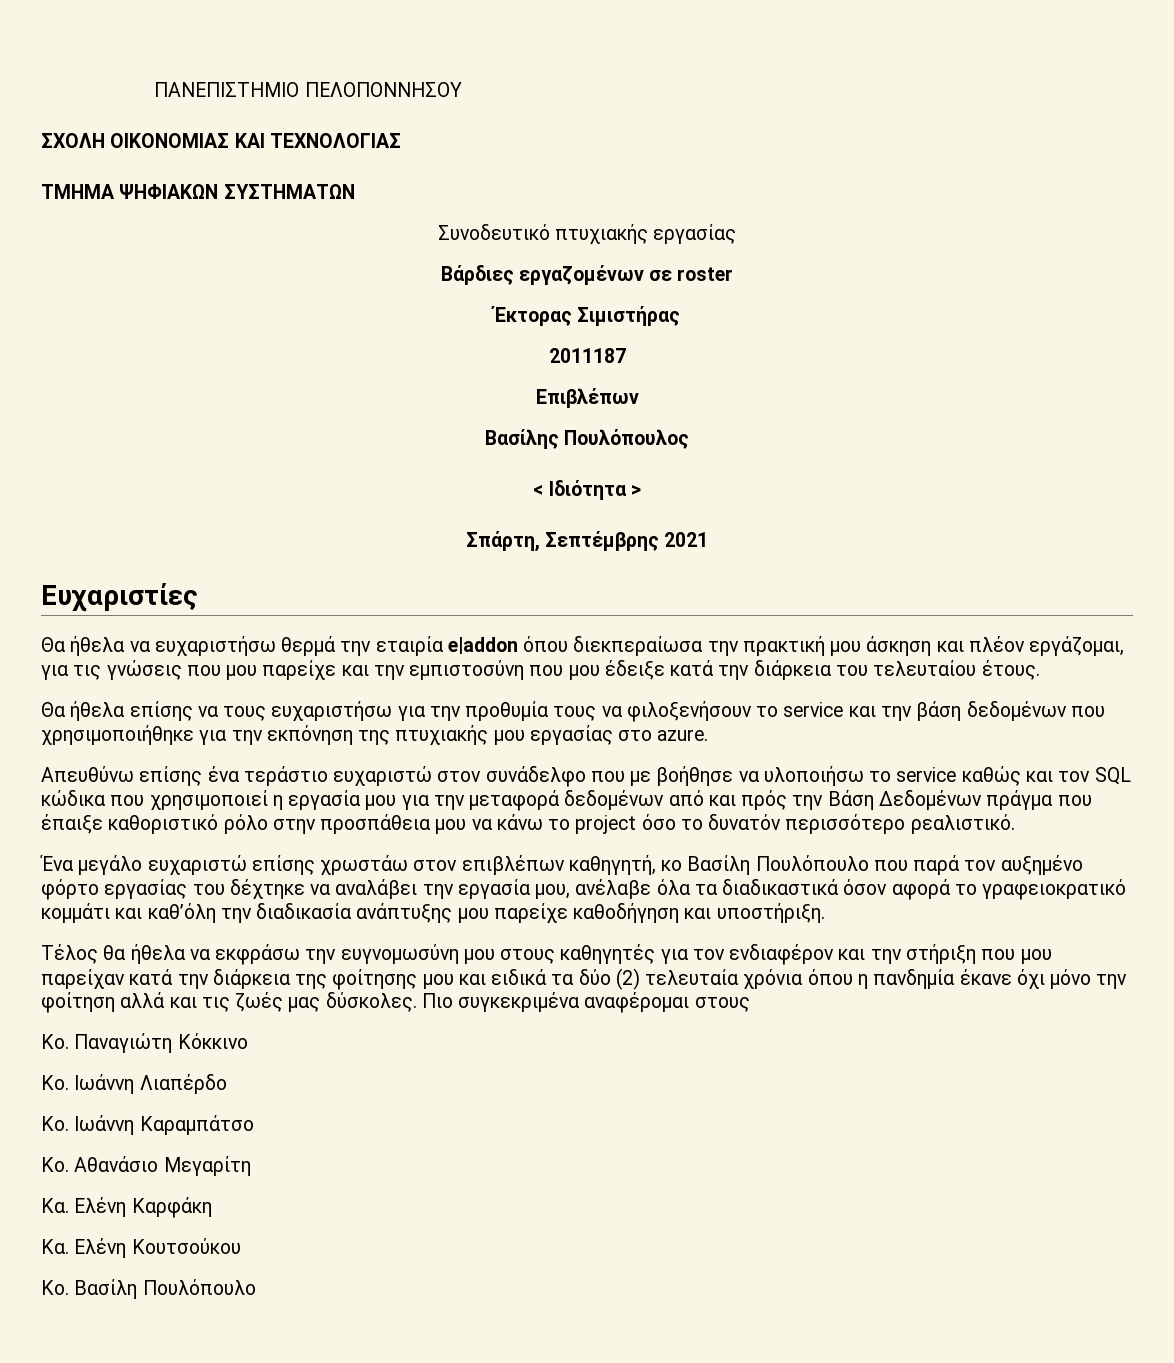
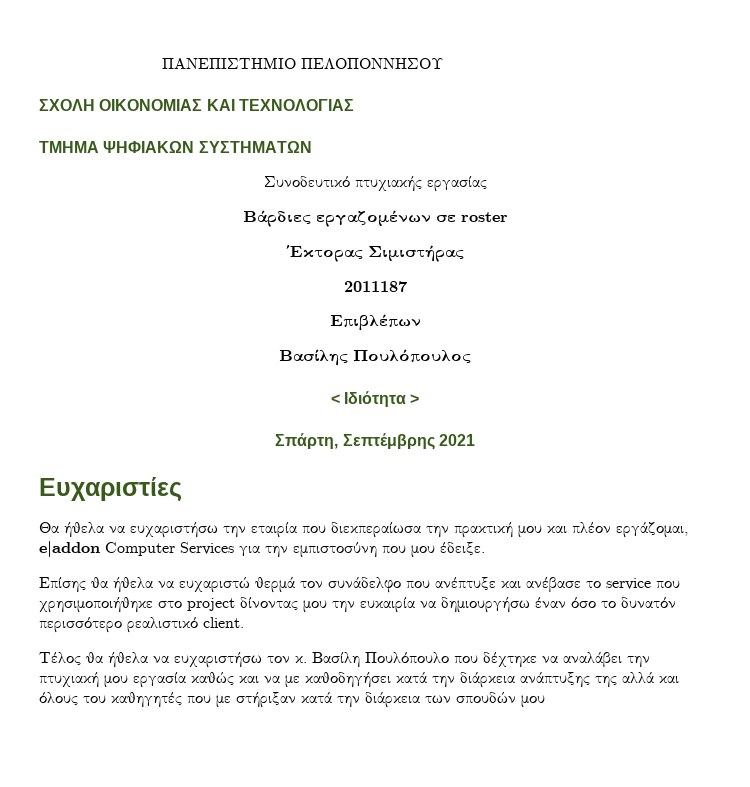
[281,636,337,656] θερμά -> (218, 530) none
[447,636,569,654] e|addon όπου -> [302,525,326,533] που
[866,636,932,656] άσκηση -> (542, 531) none
[41,660,1040,680] [41,701,1105,722] [41,725,709,745] [41,766,1131,787] [41,790,1092,811] [41,814,1015,834] [40,855,1083,875] [41,879,1127,900] [41,903,825,923] [41,944,1052,965] [41,968,1128,990] [41,992,750,1013] [41,1033,248,1053] [41,1074,227,1094] [41,1115,254,1135] [41,1156,251,1176] [41,1197,212,1218] [41,1238,241,1258] [41,1279,256,1299] για τις γνώσεις που μου παρείχε και την εμπιστοσύνη που μου έδειξε κατά την διάρκεια του τελευταίου έτους. // Θα ήθελα επίσης να τους ευχαριστήσω για την προθυμία τους να φιλοξενήσουν το service και την βάση δεδομένων που χρησιμοποιήθηκε για την εκπόνηση της πτυχιακής μου εργασίας στο azure. // Απευθύνω επίσης ένα τεράστιο ευχαριστώ στον συνάδελφο που με βοήθησε να υλοποιήσω το service καθώς και τον SQL κώδικα που χρησιμοποιεί η εργασία μου για την μεταφορά δεδομένων από και πρός την Βάση Δεδομένων πράγμα που έπαιξε καθοριστικό ρόλο στην προσπάθεια μου να κάνω το project όσο το δυνατόν περισσότερο ρεαλιστικό. // Ένα μεγάλο ευχαριστώ επίσης χρωστάω στον επιβλέπων καθηγητή, κο Βασίλη Πουλόπουλο που παρά τον αυξημένο φόρτο εργασίας του δέχτηκε να αναλάβει την εργασία μου, ανέλαβε όλα τα διαδικαστικά όσον αφορά το γραφειοκρατικό κομμάτι και καθ’όλη την διαδικασία ανάπτυξης μου παρείχε καθοδήγηση και υποστήριξη. // Τέλος θα ήθελα να εκφράσω την ευγνομωσύνη μου στους καθηγητές για τον ενδιαφέρον και την στήριξη που μου παρείχαν κατά την διάρκεια της φοίτησης μου και ειδικά τα δύο (2) τελευταία χρόνια όπου η πανδημία έκανε όχι μόνο την φοίτηση αλλά και τις ζωές μας δύσκολες. Πιο συγκεκριμένα αναφέρομαι στους // Κο. Παναγιώτη Κόκκινο // Κο. Ιωάννη Λιαπέρδο // Κο. Ιωάννη Καραμπάτσο // Κο. Αθανάσιο Μεγαρίτη // Κα. Ελένη Καρφάκη // Κα. Ελένη Κουτσούκου // Κο. Βασίλη Πουλόπουλο -> [39,541,485,558] [39,577,680,593] [39,597,676,613] [39,617,244,633] [39,652,650,668] [39,672,679,688] [39,692,545,708] e|addon Computer Services για την εμπιστοσύνη που μου έδειξε. // Επίσης θα ήθελα να ευχαριστώ θερμά τον συνάδελφο που ανέπτυξε και ανέβασε το service που χρησιμοποιήθηκε στο project δίνοντας μου την ευκαιρία να δημιουργήσω έναν όσο το δυνατόν περισσότερο ρεαλιστικό client. // Τέλος θα ήθελα να ευχαριστήσω τον κ. Βασίλη Πουλόπουλο που δέχτηκε να αναλάβει την πτυχιακή μου εργασία καθώς και να με καθοδηγήσει κατά την διάρκεια ανάπτυξης της αλλά και όλους του καθηγητές που με στήριξαν κατά την διάρκεια των σπουδών μου

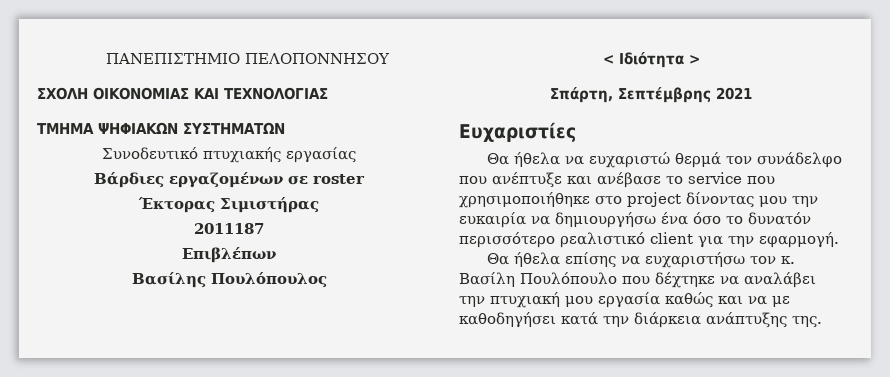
[130,522,688,538] [39,541,485,558] [39,577,174,593] ευχαριστήσω την εταιρία που διεκπεραίωσα την πρακτική μου και πλέον εργάζομαι, e|addon Computer Services για την εμπιστοσύνη που μου έδειξε. // Επίσης θα ήθελα να -> (584, 160) none
[535,597,566,608] έναν -> [661,212,688,225] ένα
[203,617,244,628] [39,652,148,668] client. // Τέλος θα ήθελα -> [650,232,839,248] [486,252,616,268] client για την εφαρμογή. // Θα ήθελα επίσης
[595,672,679,688] [39,692,545,708] της αλλά και όλους του καθηγητές που με στήριξαν κατά την διάρκεια των σπουδών μου -> [792,316,822,328] της.

